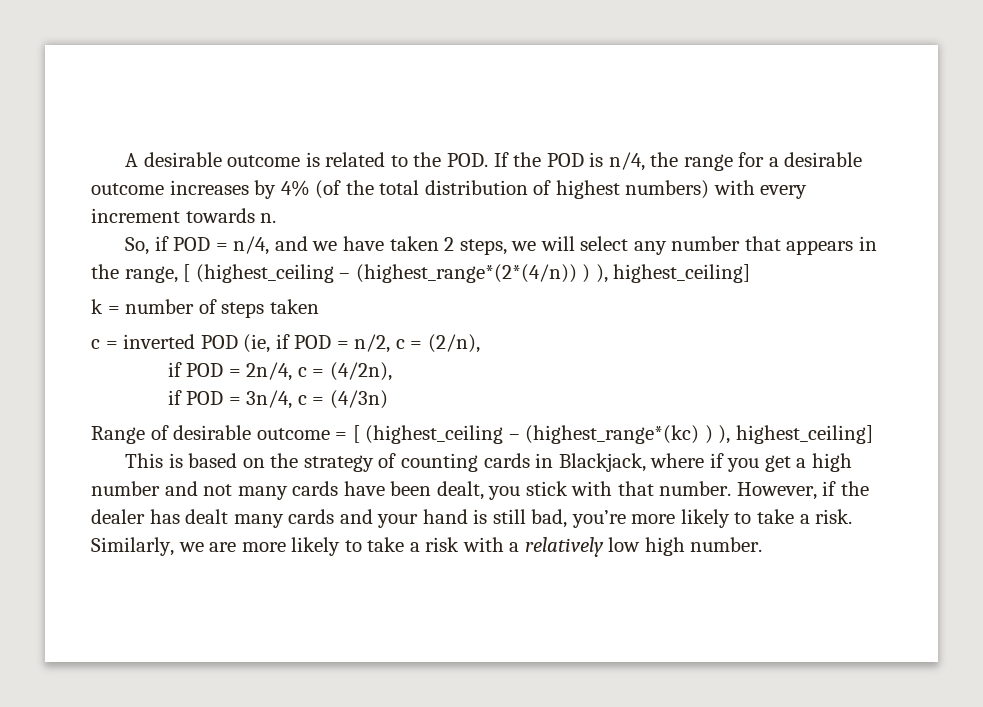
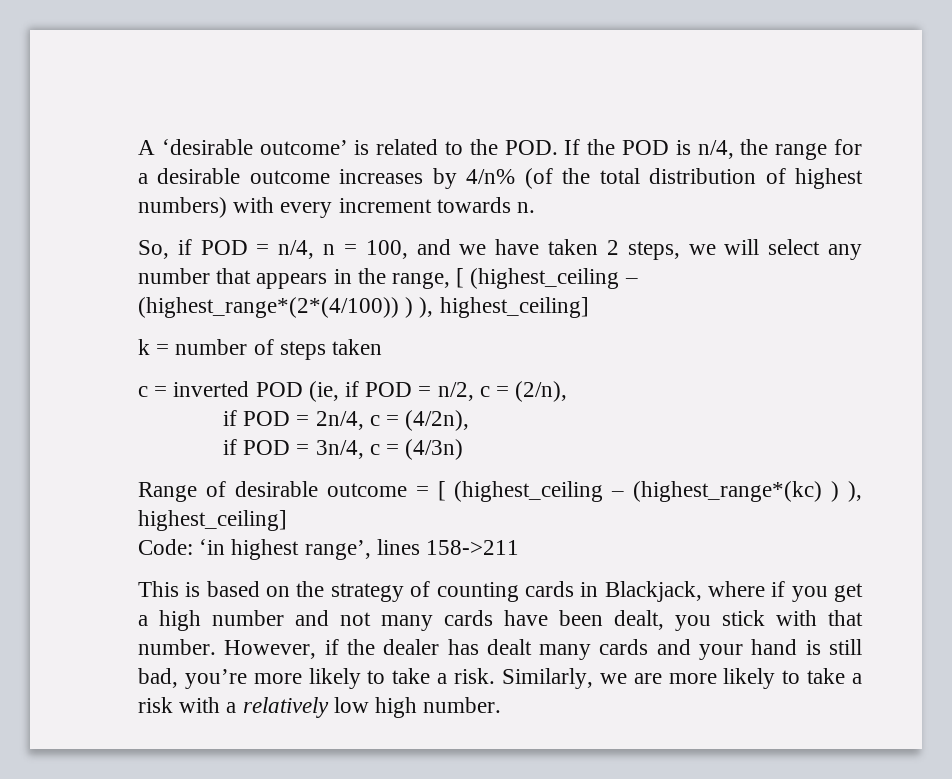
[143,152,301,167] desirable outcome -> [161,139,348,155] ‘desirable outcome’
[280,180,310,197] 4% -> [466,169,516,184] 4/n%
(270, 245) none -> [323,240,408,259] n = 100,
[355,264,577,283] (highest_range*(2*(4/n)) -> [138,297,399,318] (highest_range*(2*(4/100))
(873, 434) none -> [138,539,520,560] // Code: ‘in highest range’, lines 158->211

